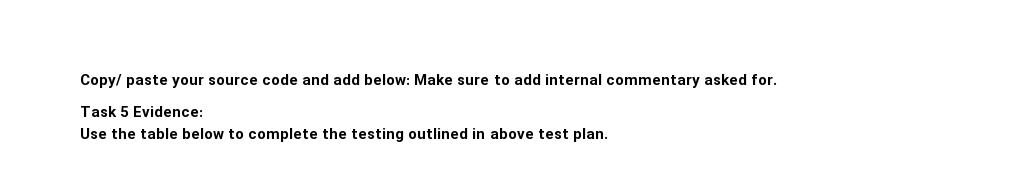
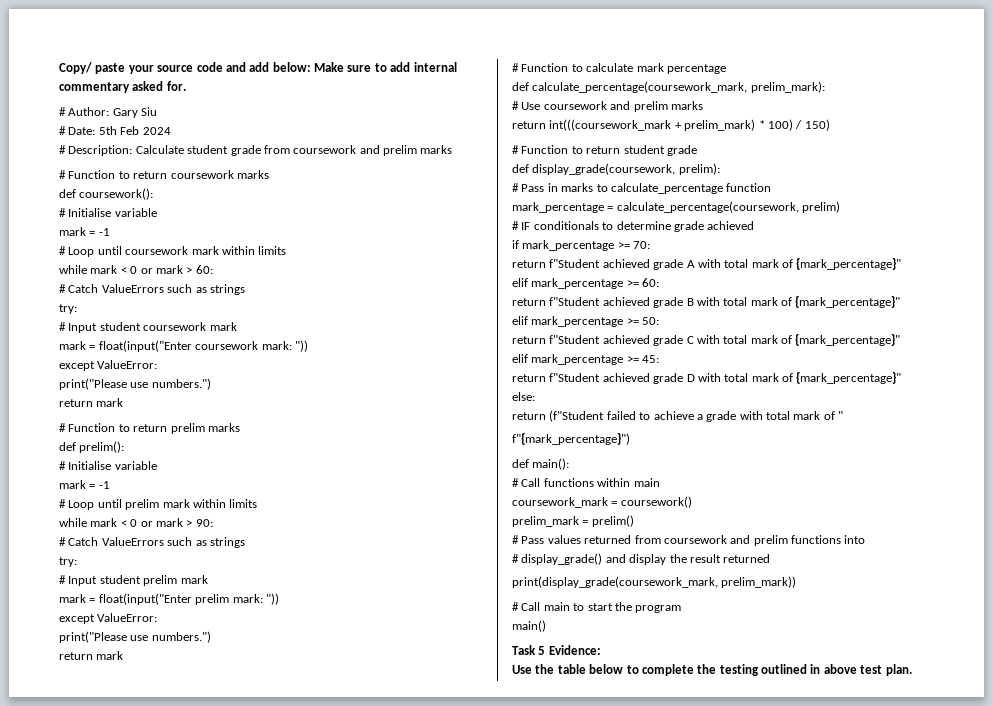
(777, 79) none -> [59,107,158,118] [59,126,171,135] [59,145,453,156] [59,170,269,179] [59,188,154,200] [59,208,157,217] [59,227,110,236] [59,246,287,257] [59,265,213,274] [59,284,245,295] [59,304,77,314] [59,322,237,333] [59,340,308,352] [59,360,158,371] [59,378,211,390] [59,398,124,407] [59,423,240,434] [59,441,125,453] [59,461,157,470] [59,480,110,489] [59,499,258,510] [59,518,213,527] [59,537,245,548] [59,557,77,567] [59,575,208,586] [59,593,279,605] [59,613,158,624] [59,631,211,643] [59,651,124,660] [512,63,726,74] [512,81,825,93] [512,101,703,112] [512,119,830,131] [512,145,697,156] [512,163,720,175] [512,183,772,194] [512,201,841,213] [512,221,755,232] [512,240,651,251] [512,257,902,270] [512,278,660,289] [512,295,901,308] [512,316,660,327] [512,333,901,346] [512,354,660,365] [512,371,902,384] [512,392,535,401] [512,410,844,422] [512,432,630,445] [512,458,570,470] [512,478,660,487] [512,496,692,508] [512,515,634,527] [512,535,866,546] [512,553,771,565] [512,576,797,588] [512,602,682,613] [512,620,546,632] // # Author: Gary Siu // # Date: 5th Feb 2024 // # Description: Calculate student grade from coursework and prelim marks // # Function to return coursework marks // def coursework(): // # Initialise variable // mark = -1 // # Loop until coursework mark within limits // while mark < 0 or mark > 60: // # Catch ValueErrors such as strings // try: // # Input student coursework mark // mark = float(input("Enter coursework mark: ")) // except ValueError: // print("Please use numbers.") // return mark // # Function to return prelim marks // def prelim(): // # Initialise variable // mark = -1 // # Loop until prelim mark within limits // while mark < 0 or mark > 90: // # Catch ValueErrors such as strings // try: // # Input student prelim mark // mark = float(input("Enter prelim mark: ")) // except ValueError: // print("Please use numbers.") // return mark // # Function to calculate mark percentage // def calculate_percentage(coursework_mark, prelim_mark): // # Use coursework and prelim marks // return int(((coursework_mark + prelim_mark) * 100) / 150) // # Function to return student grade // def display_grade(coursework, prelim): // # Pass in marks to calculate_percentage function // mark_percentage = calculate_percentage(coursework, prelim) // # IF conditionals to determine grade achieved // if mark_percentage >= 70: // return f"Student achieved grade A with total mark of {mark_percentage}" // elif mark_percentage >= 60: // return f"Student achieved grade B with total mark of {mark_percentage}" // elif mark_percentage >= 50: // return f"Student achieved grade C with total mark of {mark_percentage}" // elif mark_percentage >= 45: // return f"Student achieved grade D with total mark of {mark_percentage}" // else: // return (f"Student failed to achieve a grade with total mark of " // f"{mark_percentage}") // def main(): // # Call functions within main // coursework_mark = coursework() // prelim_mark = prelim() // # Pass values returned from coursework and prelim functions into // # display_grade() and display the result returned // print(display_grade(coursework_mark, prelim_mark)) // # Call main to start the program // main()

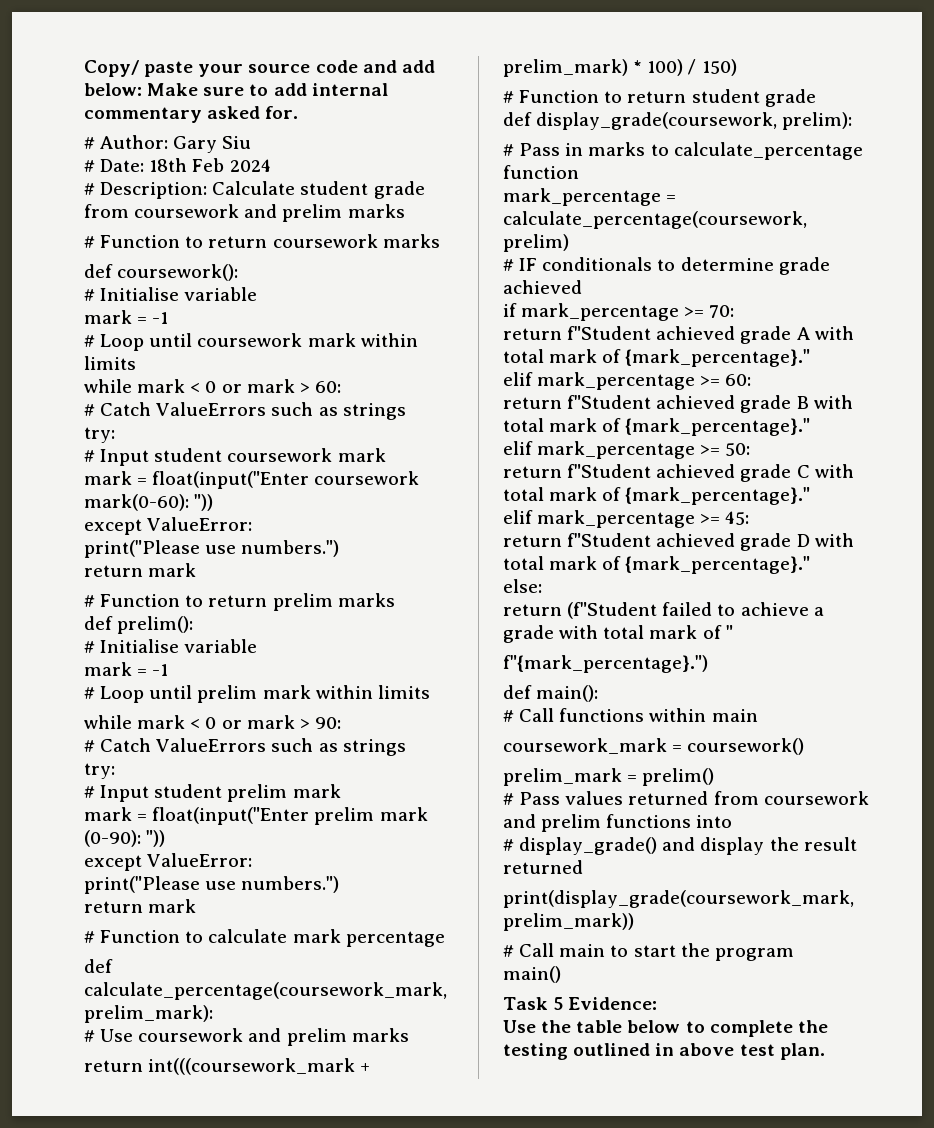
[98,126,117,135] 5th -> [149,158,188,172] 18th
[261,341,292,350] mark: -> [84,494,189,511] mark(0-60):
[232,594,263,603] mark: -> [379,807,428,821] [84,830,141,847] mark (0-90):
[796,257,902,270] {mark_percentage}" -> [625,349,811,367] {mark_percentage}."
[795,295,901,308] {mark_percentage}" -> [625,418,811,436] {mark_percentage}."
[795,333,901,346] {mark_percentage}" -> [625,487,811,505] {mark_percentage}."
[796,371,902,384] {mark_percentage}" -> [625,556,811,574] {mark_percentage}."
[512,432,630,445] f"{mark_percentage}") -> [503,655,708,673] f"{mark_percentage}.")

